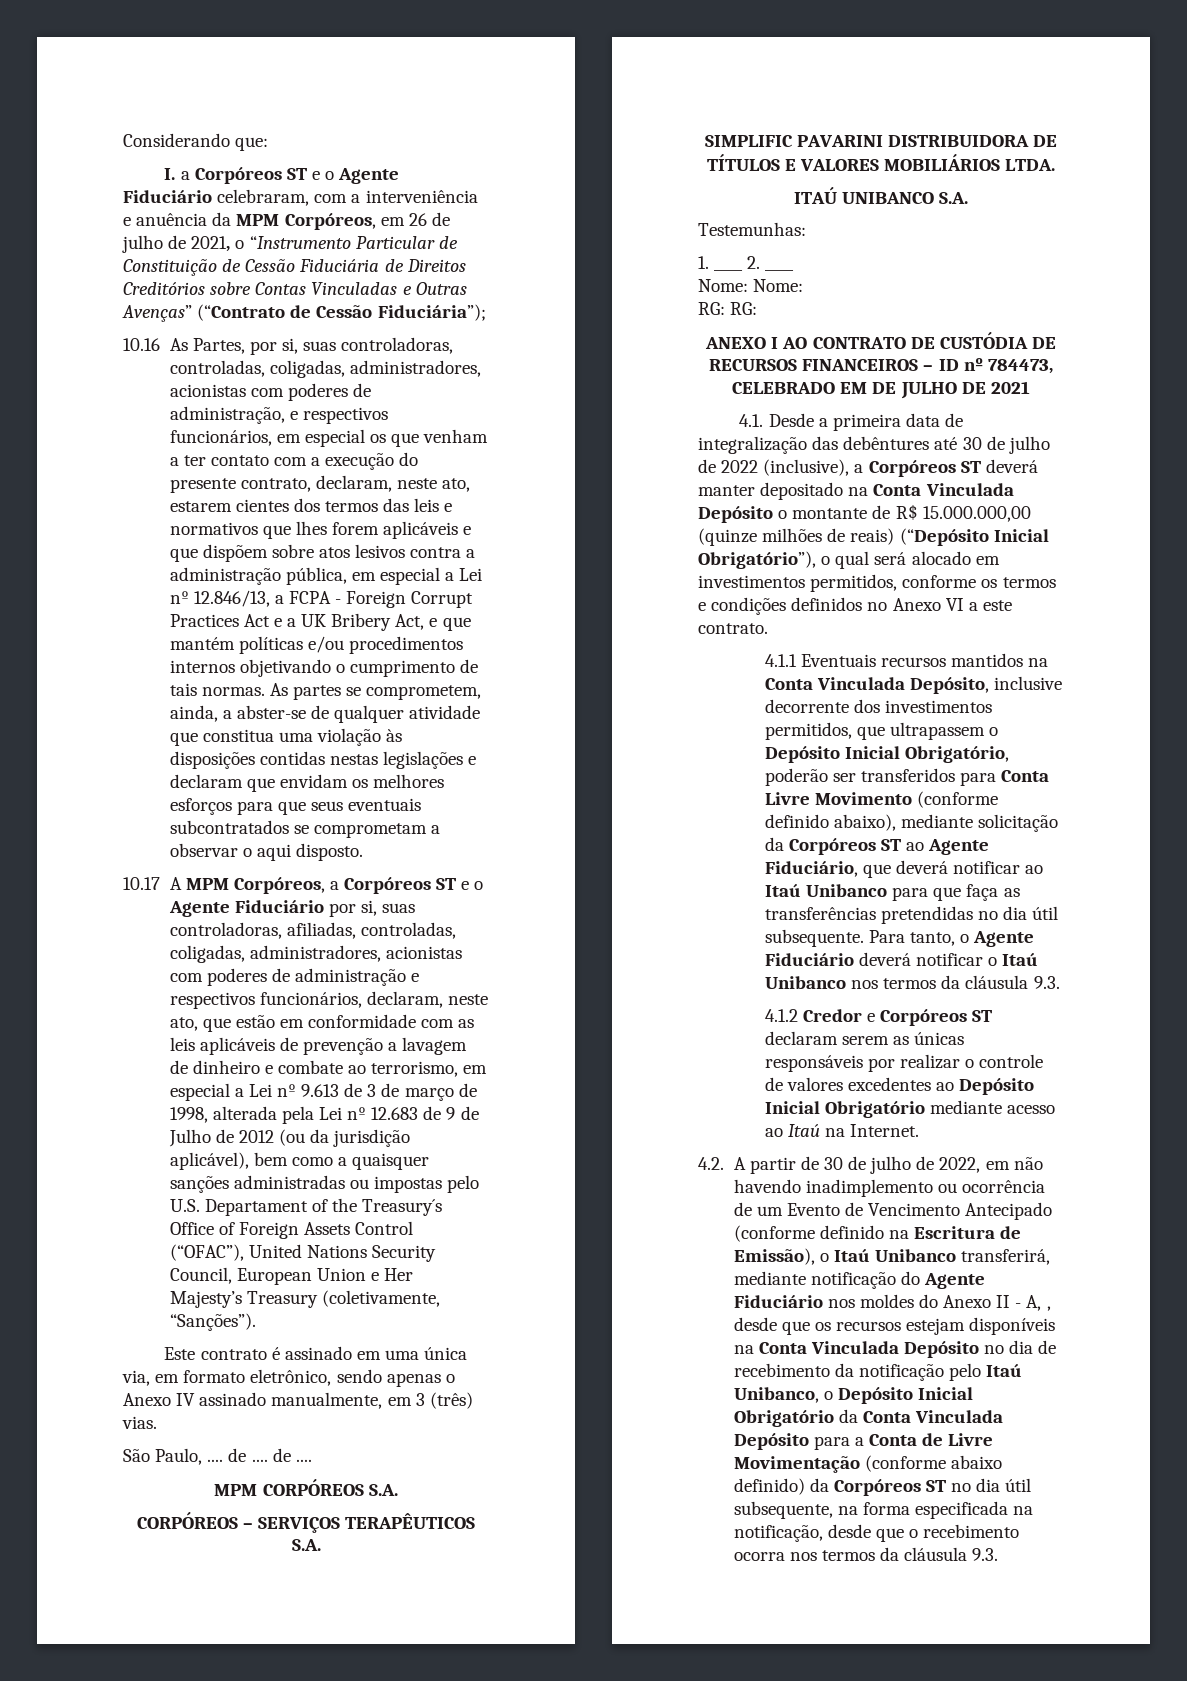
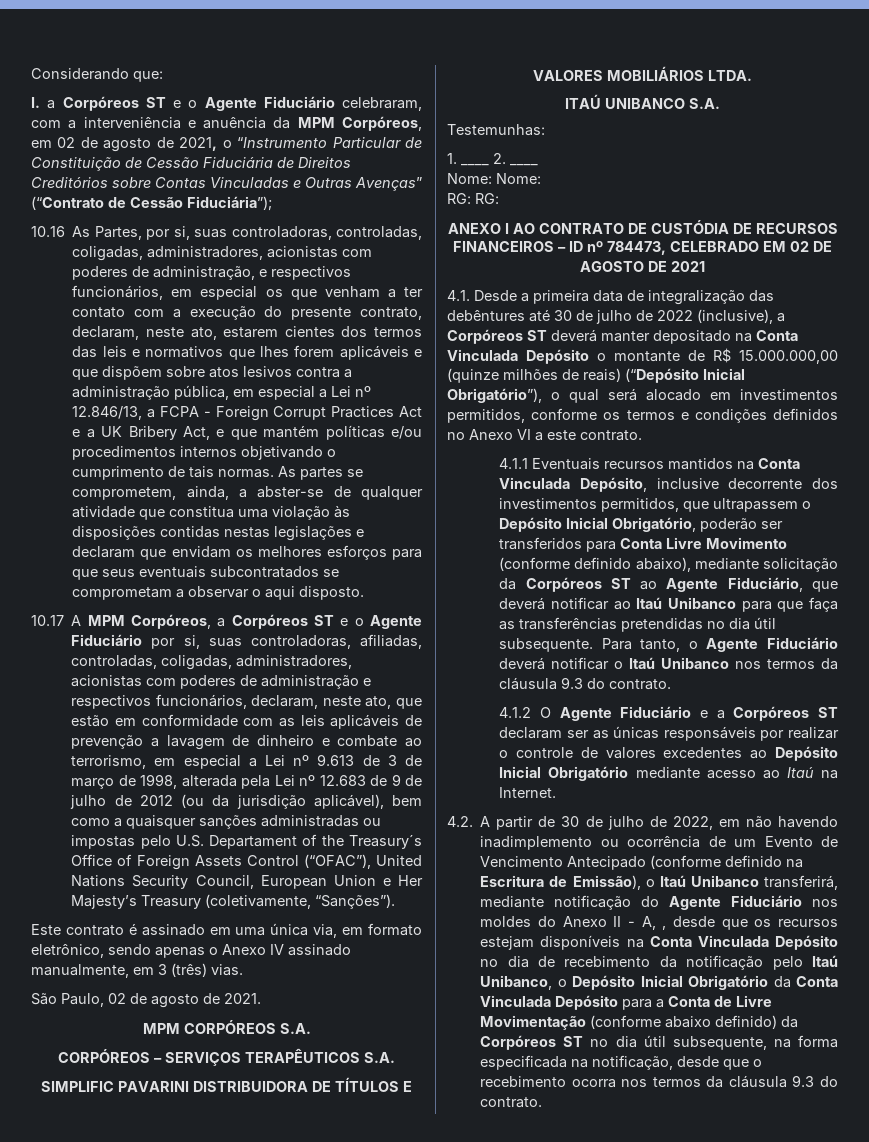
[408,212,450,226] [122,235,163,253] 26 de julho -> [57,137,152,152] 02 de agosto
[168,1129,211,1147] Julho -> [70,795,107,809] julho
[207,1448,312,1462] .... de .... de .... -> [108,993,261,1008] 02 de agosto de 2021.
[872,382,957,399] DE JULHO -> [790,241,832,252] [580,261,644,272] 02 DE AGOSTO
[1033,976,1060,989] [764,1009,876,1022] 9.3. // 4.1.2 Credor e -> [561,677,672,690] [499,706,725,721] 9.3 do contrato. // 4.1.2 O Agente Fiduciário e a
[842,1036,890,1045] serem -> [566,730,589,738] ser
[972,1548,999,1561] 9.3. -> [792,1075,838,1087] [480,1097,543,1108] 9.3 do contrato.

